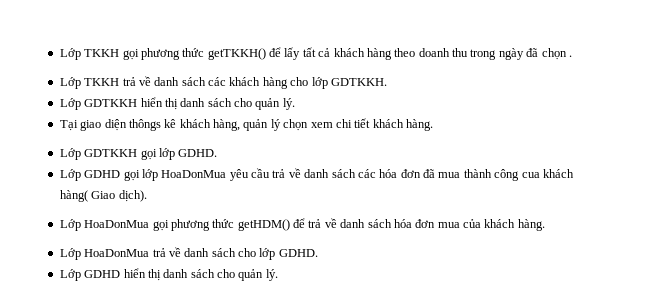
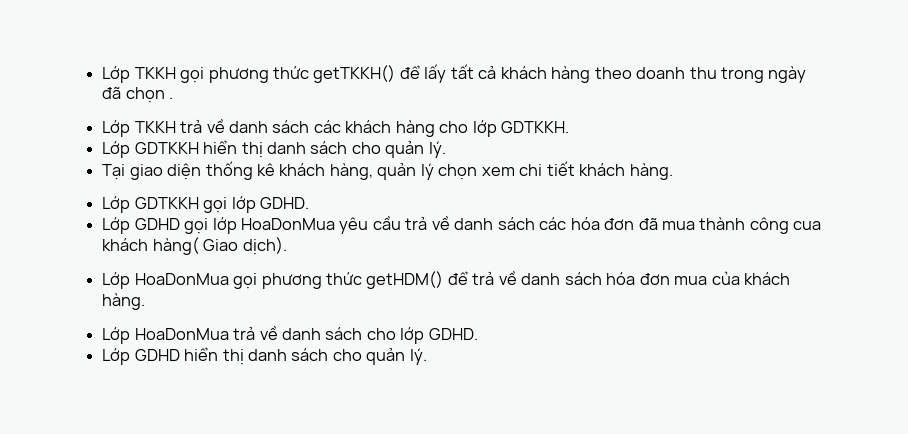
[128,119,161,131] thôngs -> [205,161,253,180] thống

